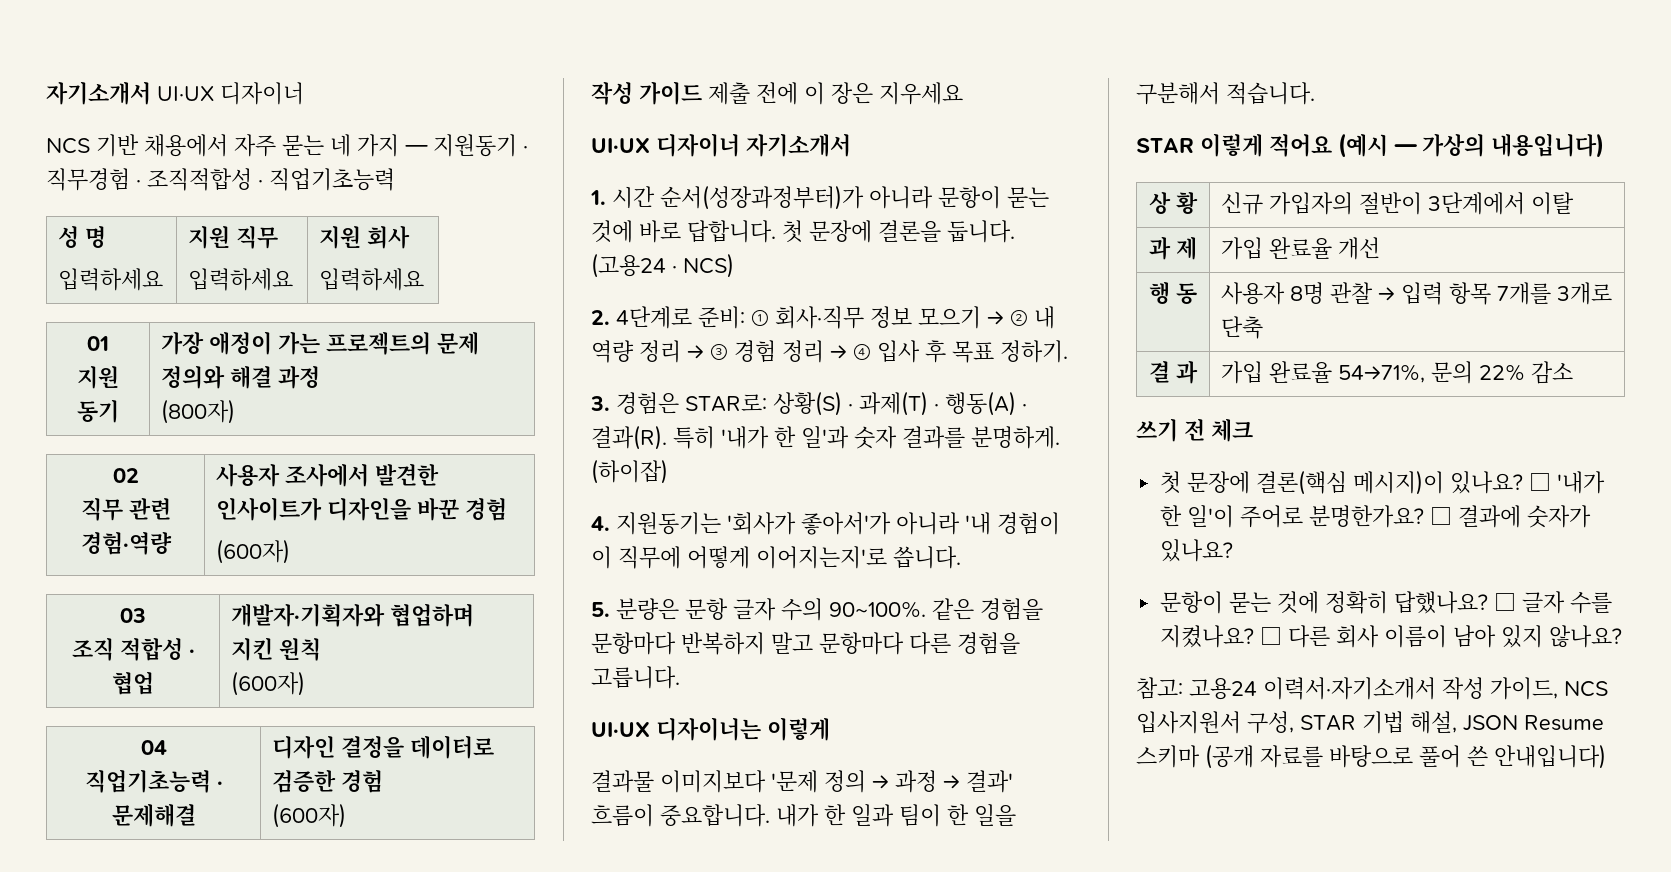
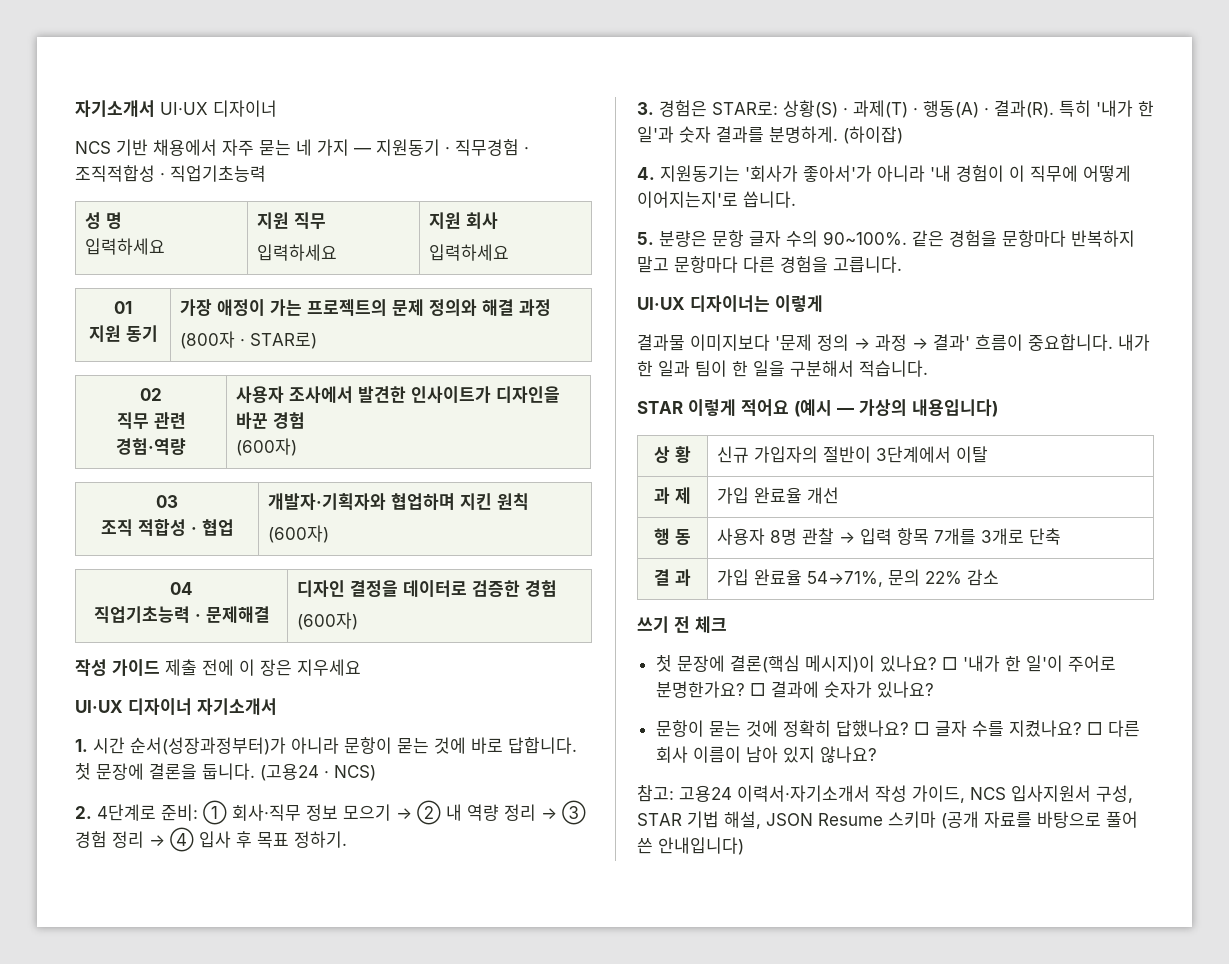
[161,399,236,424] (800자) -> [179,331,317,349] (800자 · STAR로)

